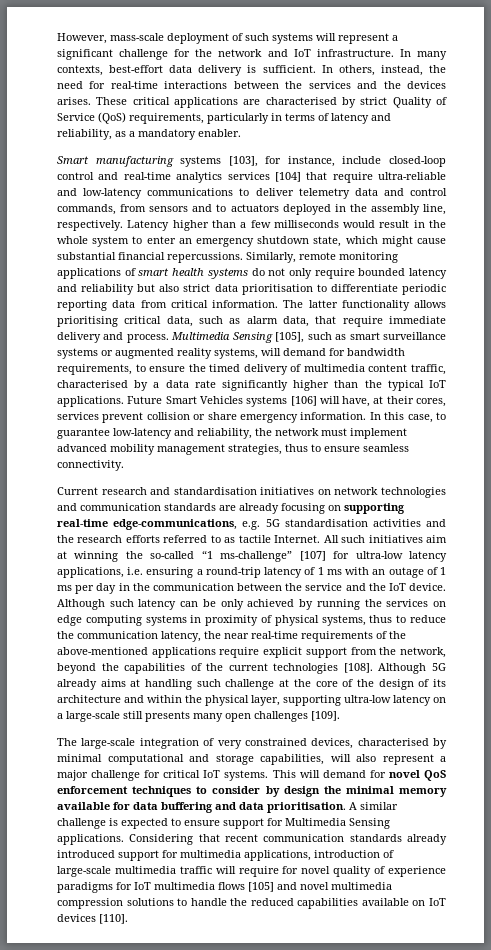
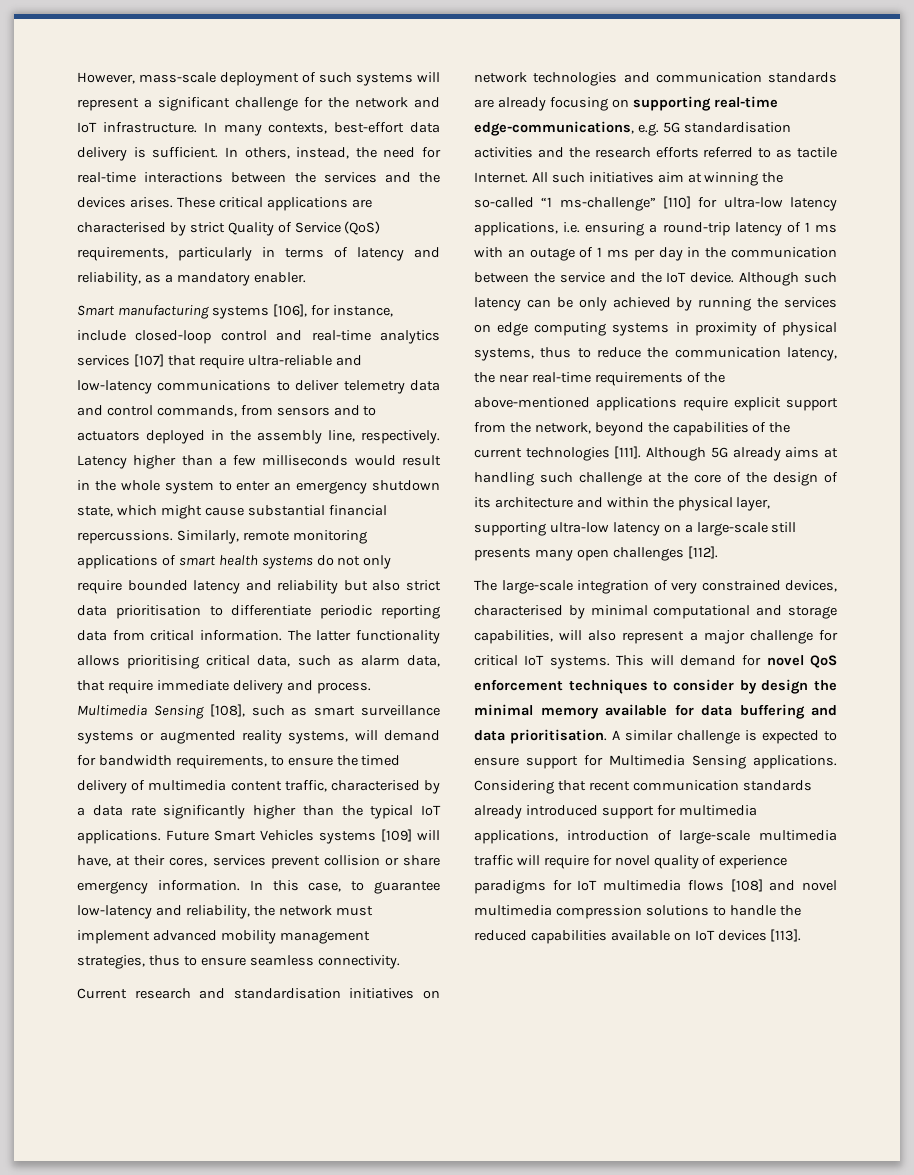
[228,156,258,167] [103], -> [272,304,307,317] [106],
[274,172,301,182] [104] -> [133,354,164,367] [107]
[275,332,305,343] [105], -> [209,704,245,717] [108],
[290,396,317,406] [106] -> [381,829,412,842] [109]
[299,551,326,561] [107] -> [663,196,691,209] [110]
[343,663,373,673] [108]. -> [614,446,642,459] [111].
[311,711,340,721] [109]. -> [687,546,718,559] [112].
[248,882,274,892] [105] -> [730,879,763,892] [108]
[99,914,128,924] [110]. -> [770,929,802,942] [113].

